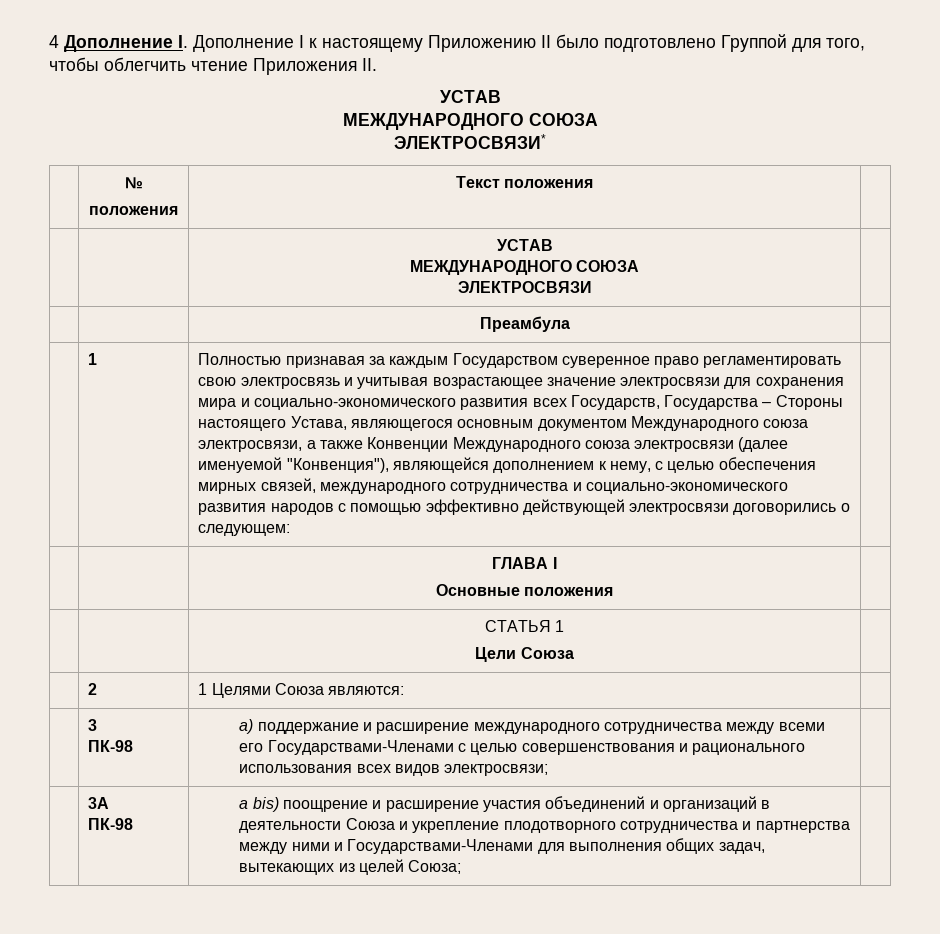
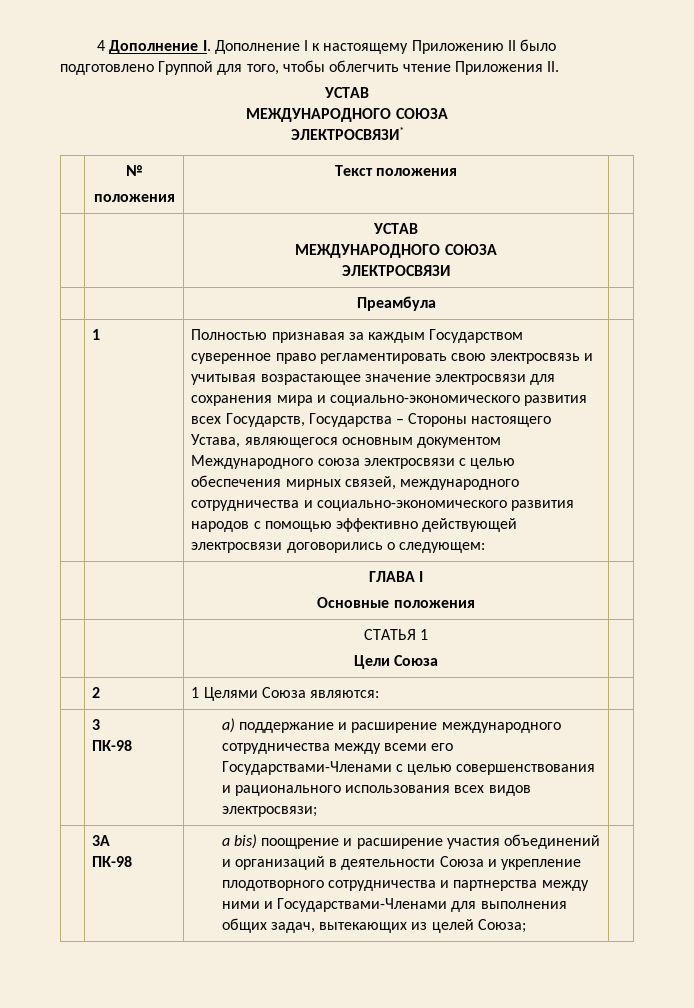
[198,437,789,452] [198,457,651,473] электросвязи, а также Конвенции Международного союза электросвязи (далее именуемой "Конвенция"), являющейся дополнением к нему, -> [363,458,455,469] электросвязи

